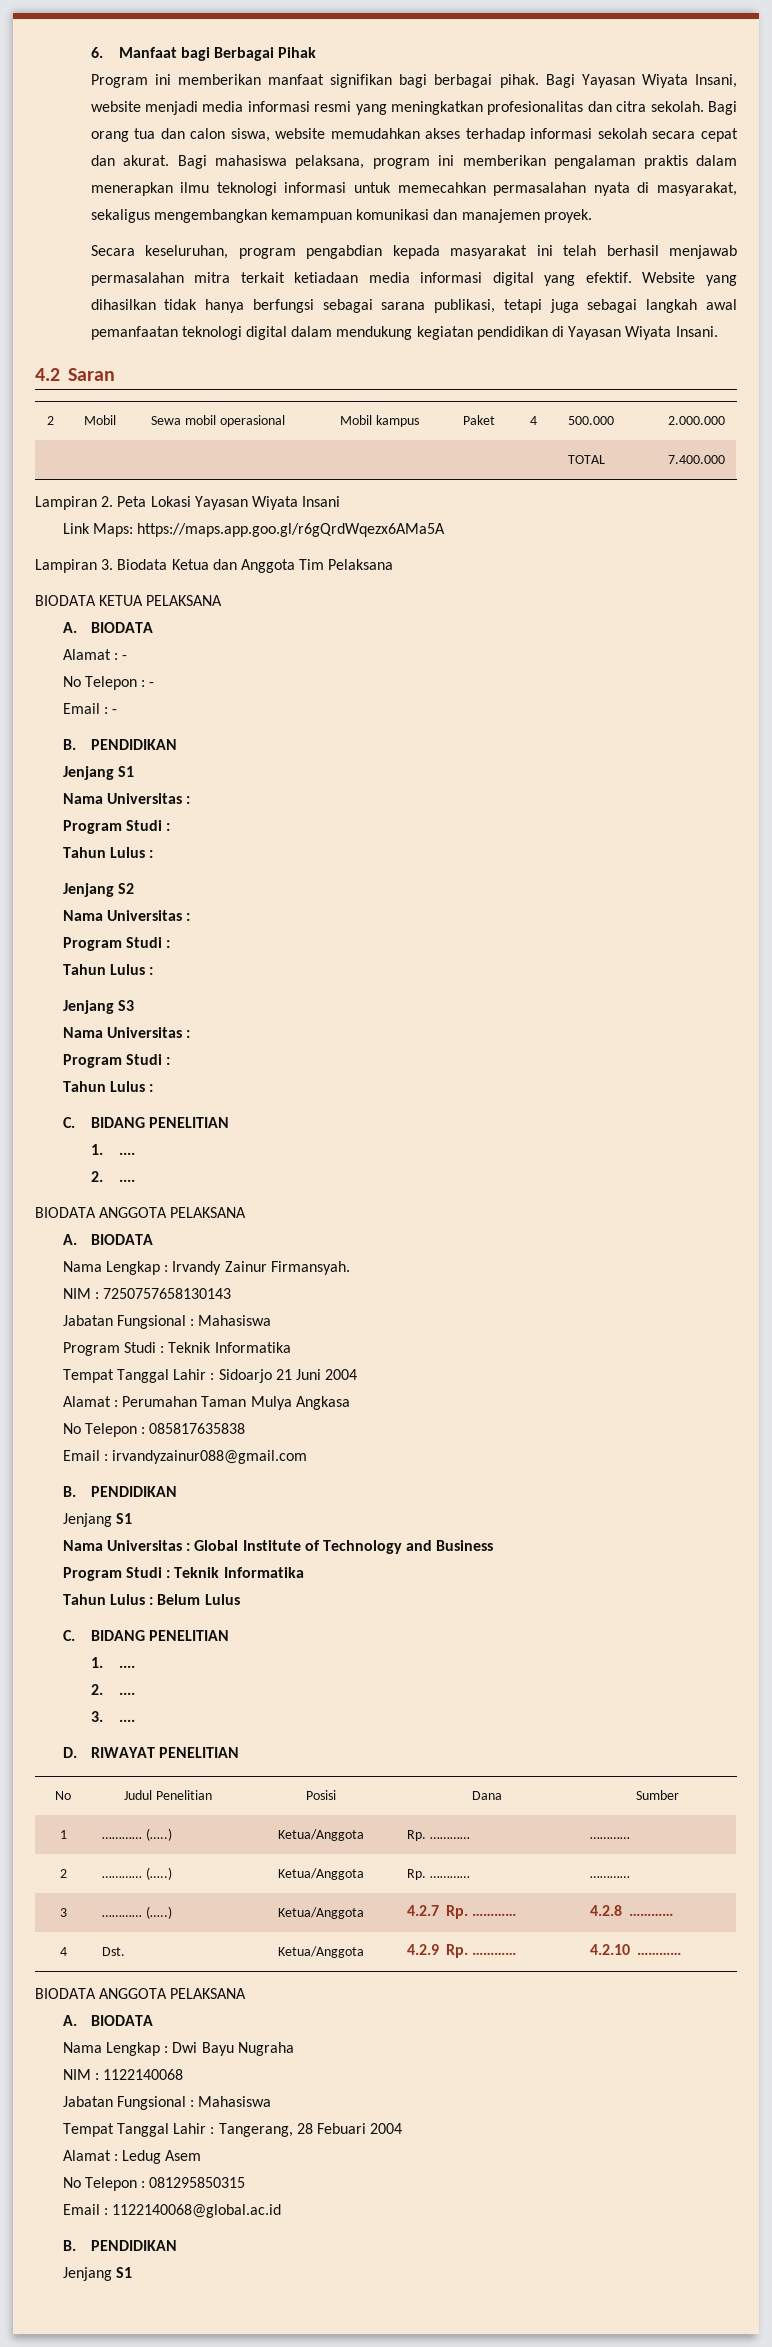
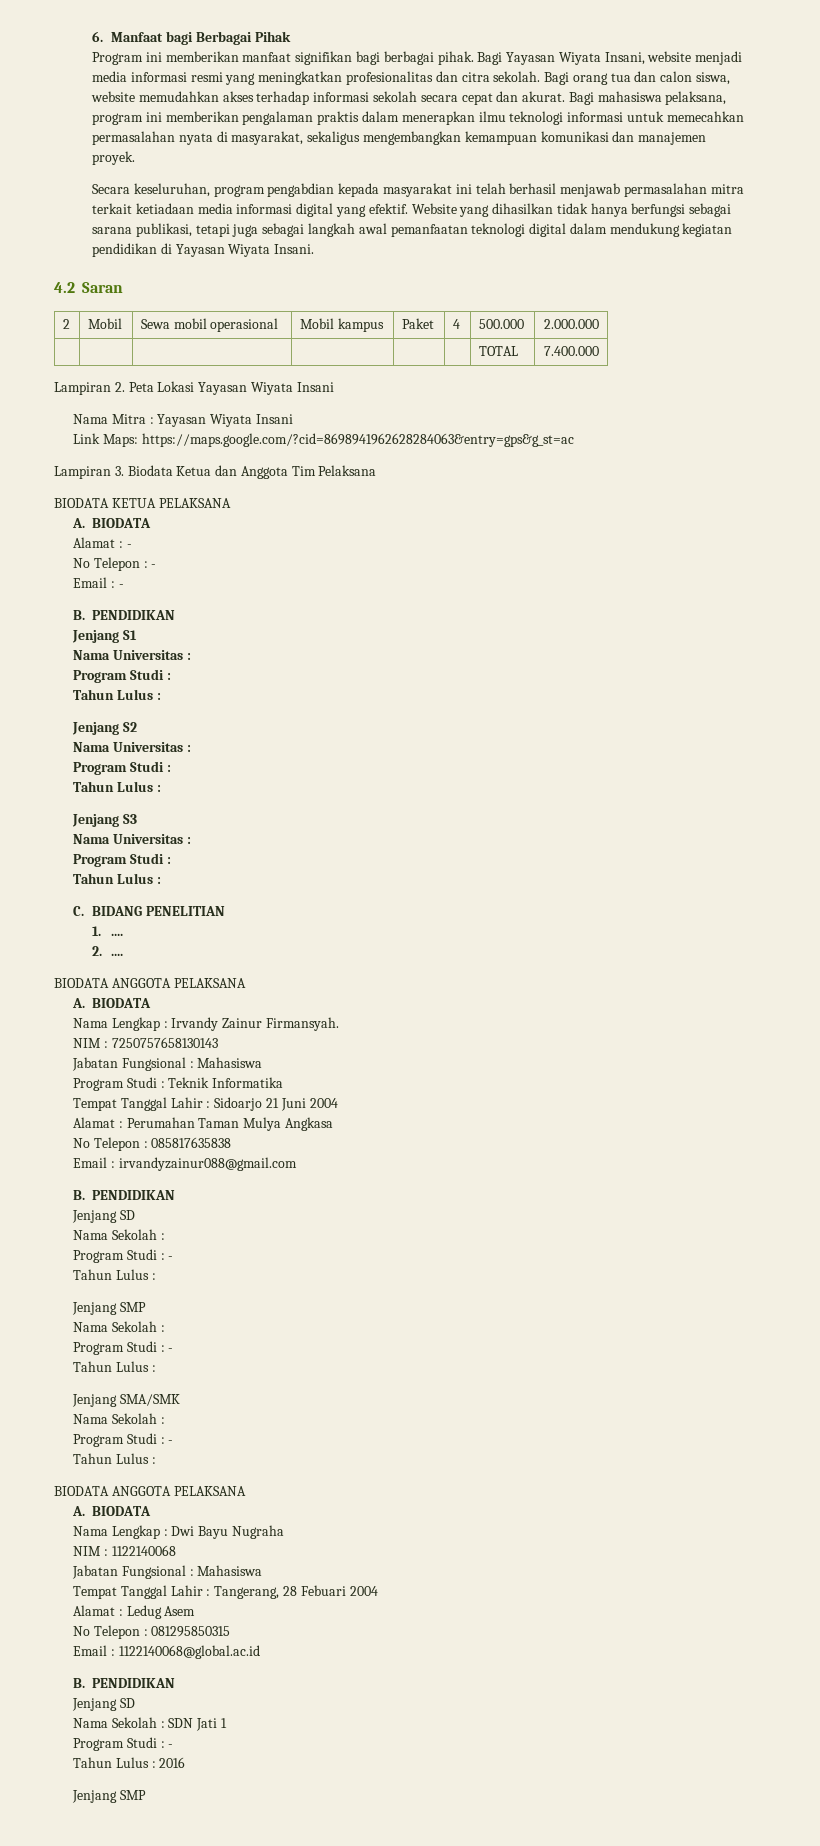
(341, 501) none -> [73,414,293,427] // Nama Mitra : Yayasan Wiyata Insani
[137,523,446,537] https://maps.app.goo.gl/r6gQrdWqezx6AMa5A -> [141,433,574,447] https://maps.google.com/?cid=8698941962628284063&entry=gps&g_st=ac
[116,1513,133,1524] [62,1540,494,1554] [62,1567,304,1581] [62,1594,240,1605] [62,1630,229,1641] [90,1657,135,1668] [90,1684,135,1695] [90,1711,135,1722] [62,1747,239,1758] [55,1791,71,1800] [124,1790,212,1800] [305,1790,336,1800] [472,1791,502,1800] [636,1790,679,1800] [59,1830,67,1839] [102,1828,172,1841] [277,1829,364,1841] [407,1830,470,1841] [590,1837,631,1839] [59,1869,67,1878] [102,1867,172,1880] [277,1868,364,1880] [407,1869,470,1880] [590,1876,631,1878] [59,1908,67,1917] [102,1906,172,1919] [277,1907,364,1919] [407,1905,517,1919] [590,1905,674,1916] [59,1947,67,1956] [102,1947,126,1956] [277,1946,364,1958] [407,1944,517,1958] [590,1944,682,1955] S1 // Nama Universitas : Global Institute of Technology and Business // Program Studi : Teknik Informatika // Tahun Lulus : Belum Lulus // C. BIDANG PENELITIAN // 1. .... // 2. .... // 3. .... // D. RIWAYAT PENELITIAN // No | Judul Penelitian | Posisi | Dana | Sumber // 1 | ………… (…..) | Ketua/Anggota | Rp. ………… | ………… // 2 | ………… (…..) | Ketua/Anggota | Rp. ………… | ………… // 3 | ………… (…..) | Ketua/Anggota | 4.2.7 Rp. ………… | 4.2.8 ………… // 4 | Dst. | Ketua/Anggota | 4.2.9 Rp. ………… | 4.2.10 ………… -> [119,1210,135,1220] [73,1229,165,1240] [73,1249,174,1263] [73,1269,156,1280] [72,1302,146,1315] [73,1321,165,1332] [73,1341,174,1355] [73,1361,156,1372] [72,1394,180,1407] [73,1413,165,1424] [73,1433,174,1447] [73,1453,156,1464] SD // Nama Sekolah : // Program Studi : - // Tahun Lulus : // Jenjang SMP // Nama Sekolah : // Program Studi : - // Tahun Lulus : // Jenjang SMA/SMK // Nama Sekolah : // Program Studi : - // Tahun Lulus :
[116,2267,133,2278] S1 -> [119,1698,135,1708] [73,1717,227,1731] [73,1737,174,1751] [73,1757,186,1768] [72,1790,146,1803] SD // Nama Sekolah : SDN Jati 1 // Program Studi : - // Tahun Lulus : 2016 // Jenjang SMP

